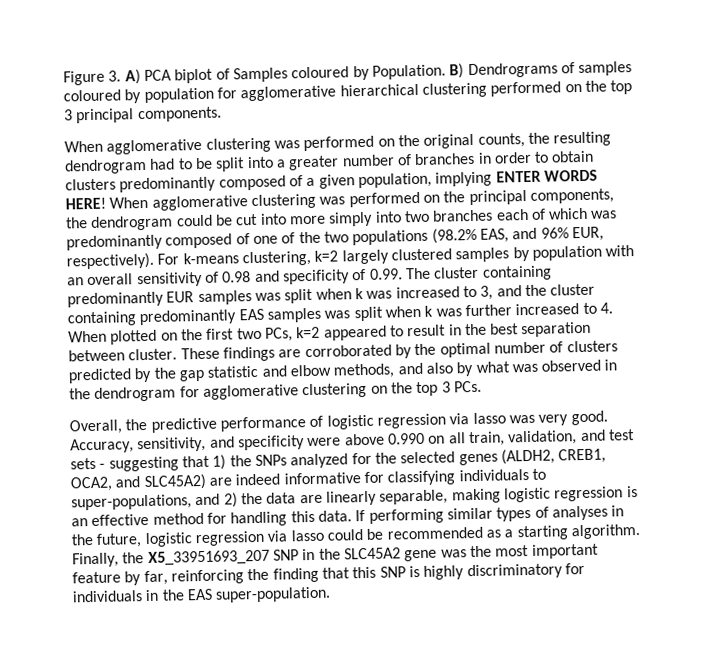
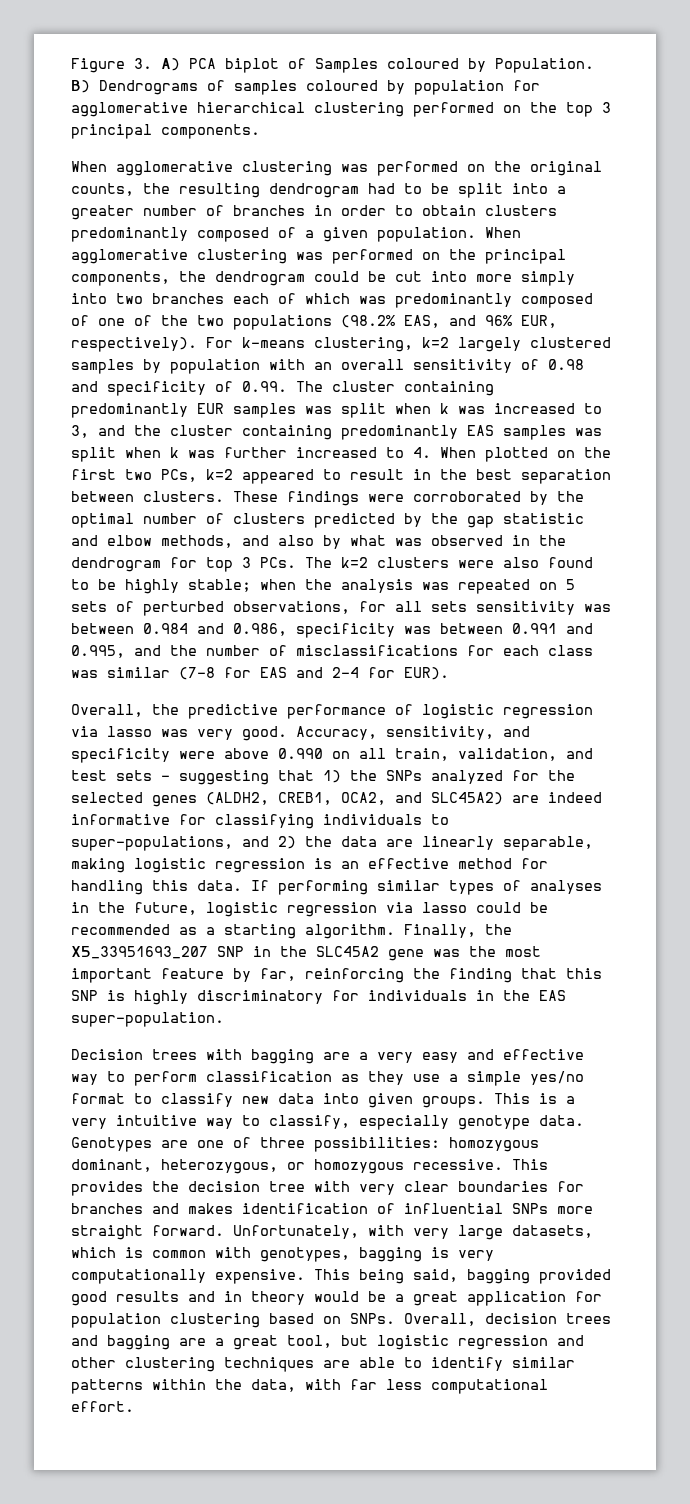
[357,169,598,189] [65,197,106,210] population, implying ENTER WORDS HERE! -> [377,227,476,242] population.
[128,348,178,361] cluster. -> [143,491,224,502] clusters.
[278,349,302,358] are -> [368,494,404,502] were
[202,382,413,400] agglomerative clustering on the -> (197, 562) none
(482, 386) none -> [305,557,593,568] [71,579,575,594] [71,601,611,616] [71,623,593,638] [71,645,593,658] [71,667,449,680] The k=2 clusters were also found to be highly stable; when the analysis was repeated on 5 sets of perturbed observations, for all sets sensitivity was between 0.984 and 0.986, specificity was between 0.991 and 0.995, and the number of misclassifications for each class was similar (7-8 for EAS and 2-4 for EUR).
(332, 594) none -> [71,1049,584,1064] [71,1071,584,1086] [71,1093,575,1108] [71,1115,584,1130] [71,1137,539,1152] [71,1159,548,1174] [71,1181,584,1196] [71,1203,593,1214] [71,1225,593,1240] [71,1247,494,1262] [71,1269,611,1284] [71,1291,602,1306] [71,1313,611,1328] [71,1335,584,1350] [71,1357,575,1372] [71,1379,548,1394] [71,1401,134,1412] // Decision trees with bagging are a very easy and effective way to perform classification as they use a simple yes/no format to classify new data into given groups. This is a very intuitive way to classify, especially genotype data. Genotypes are one of three possibilities: homozygous dominant, heterozygous, or homozygous recessive. This provides the decision tree with very clear boundaries for branches and makes identification of influential SNPs more straight forward. Unfortunately, with very large datasets, which is common with genotypes, bagging is very computationally expensive. This being said, bagging provided good results and in theory would be a great application for population clustering based on SNPs. Overall, decision trees and bagging are a great tool, but logistic regression and other clustering techniques are able to identify similar patterns within the data, with far less computational effort.

